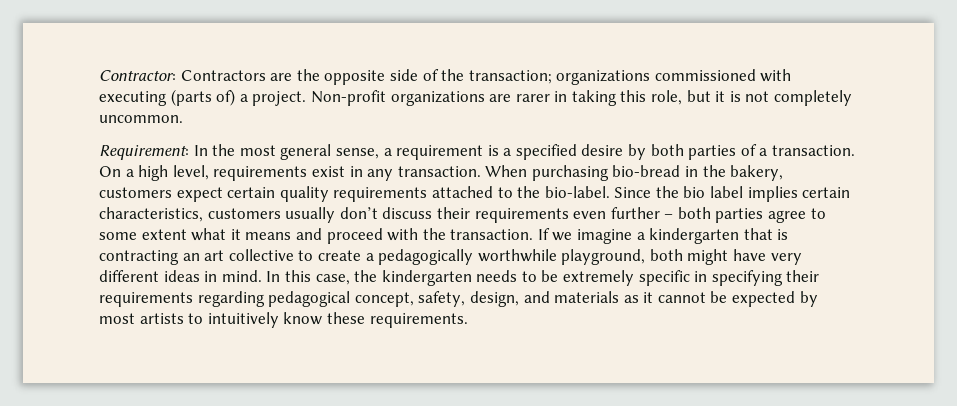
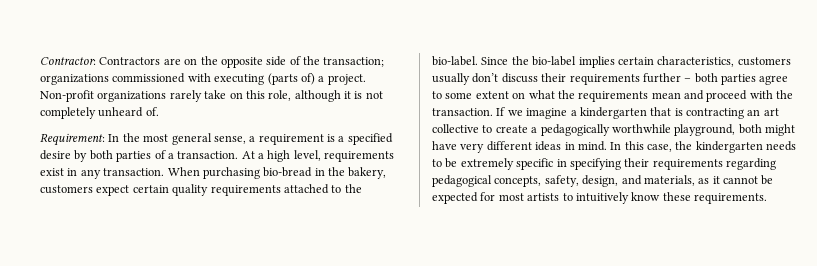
(293, 77) none -> [184,58,198,65] on
[489,90,617,106] are rarer in taking -> [169,90,243,102] rarely take on
[686,90,711,102] but -> [294,90,341,102] although
[99,115,183,123] uncommon. -> [98,107,159,117] unheard of.
[99,166,121,177] On -> [241,151,255,159] At
[683,186,744,198] bio label -> [532,56,577,66] bio-label
[573,211,607,219] even -> (640, 79) none
[191,228,292,241] what it means -> [512,90,681,102] on what the requirements mean
[354,292,414,307] concept, -> [494,176,542,187] concepts,
[554,291,620,303] materials -> [643,175,695,186] materials,
[799,291,818,307] by -> [480,192,496,201] for

